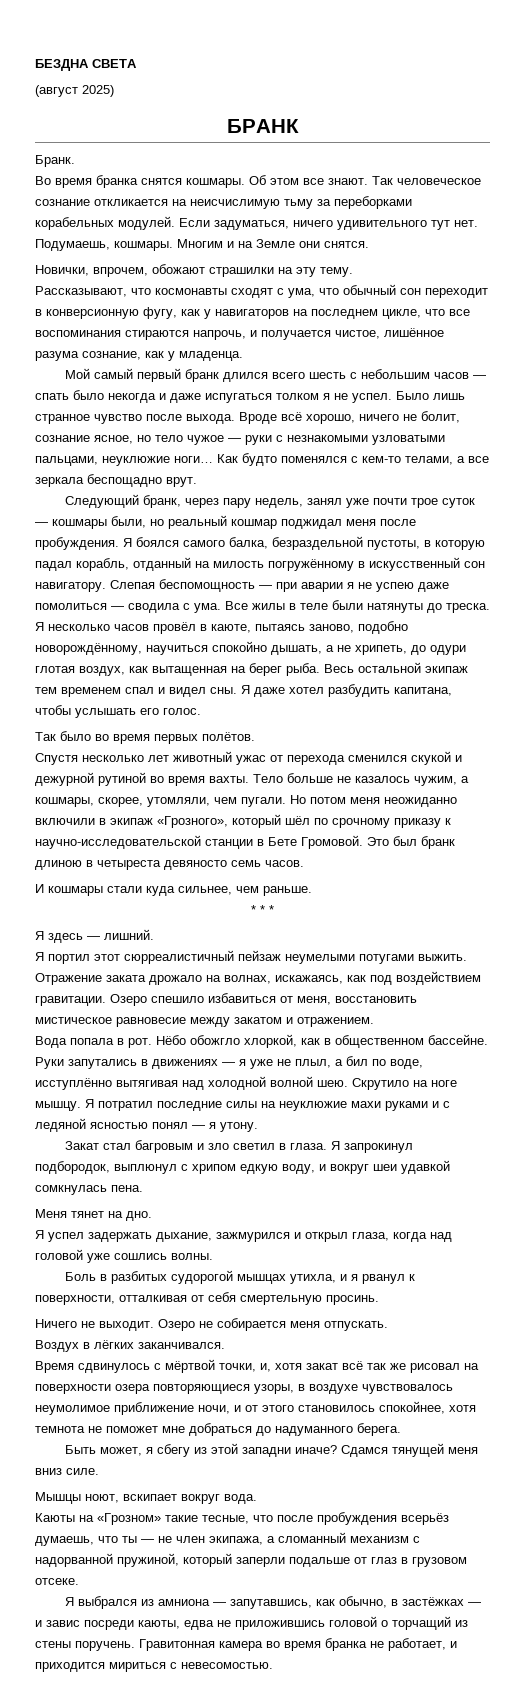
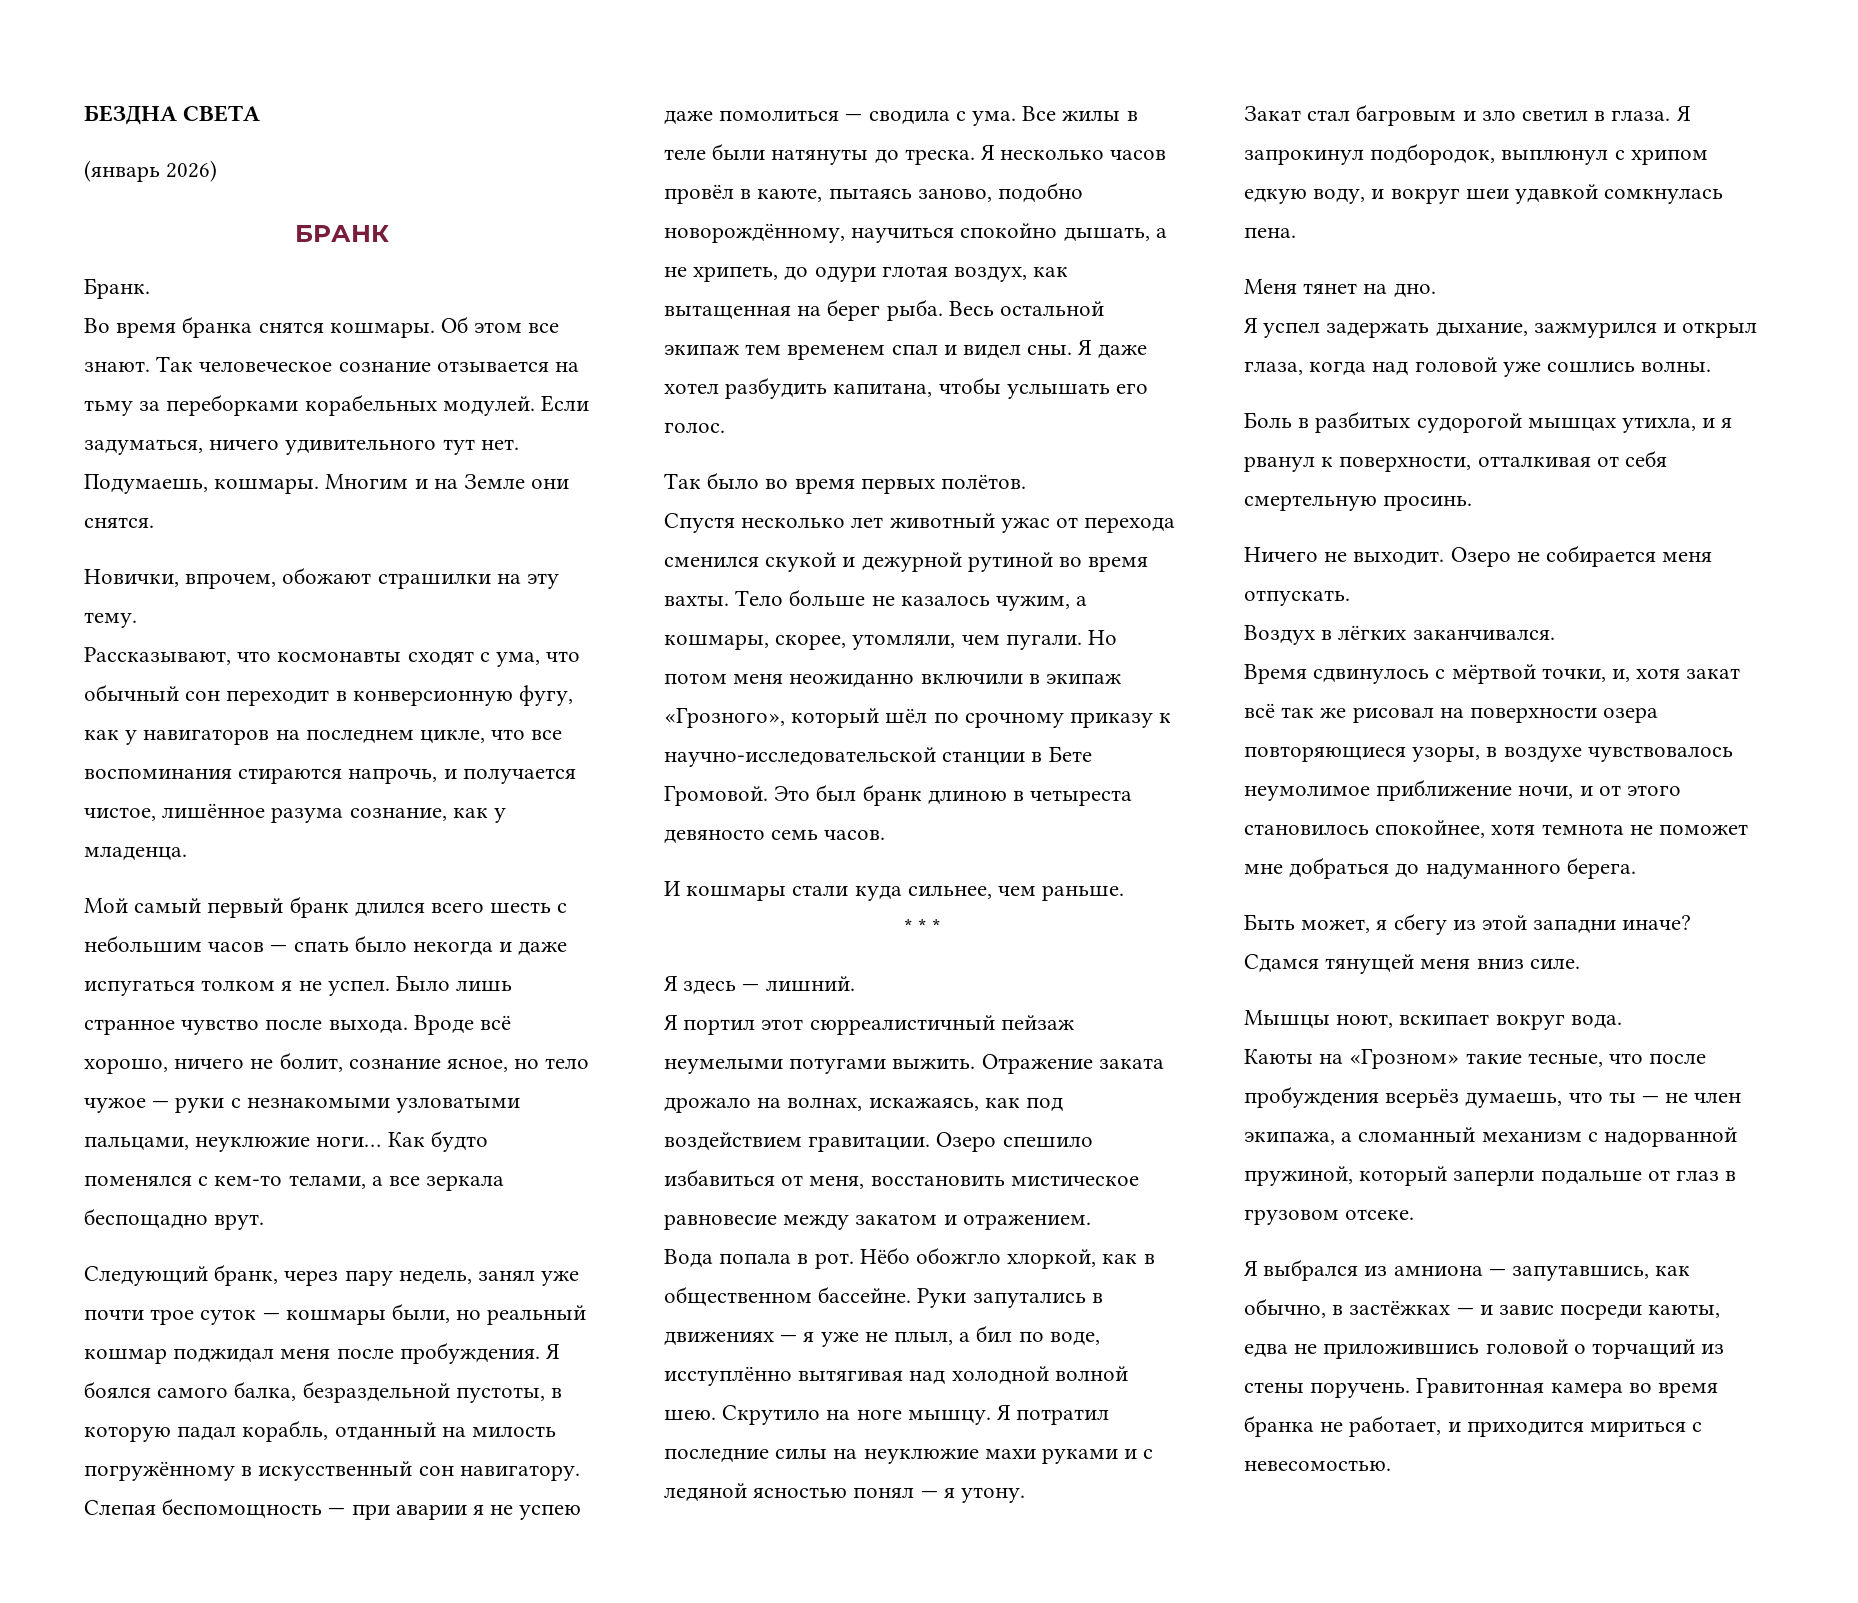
[35,85,114,97] (август 2025) -> [84,160,218,182] (январь 2026)
[94,199,280,209] откликается на неисчислимую -> [436,361,580,372] отзывается на

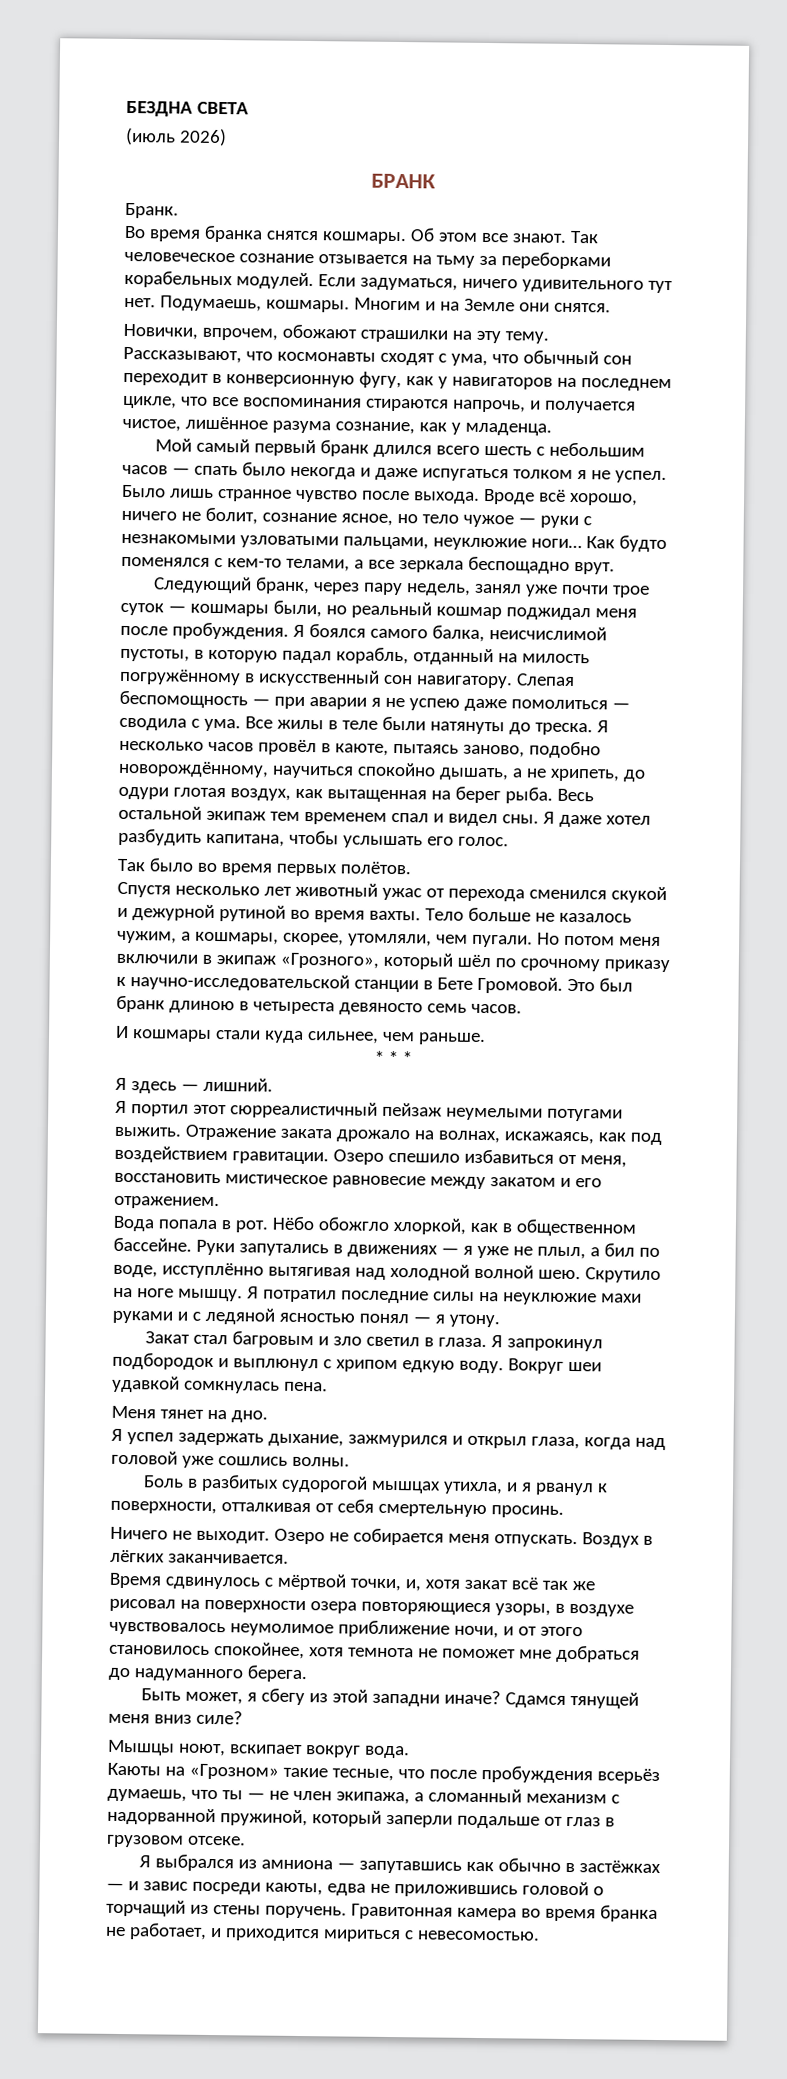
[84,160,160,182] (январь -> [125,127,176,146] (июль
[302,1381,450,1403] безраздельной -> [488,626,607,641] неисчислимой
[789,673,915,688] неожиданно -> (661, 941) none
(957, 1220) none -> [574,1178,602,1188] его
[1370,143,1496,165] подбородок, -> [112,1352,229,1371] подбородок и
[1313,188,1460,204] воду, и вокруг -> [458,1358,564,1374] воду. Вокруг
(1350, 598) // -> (578, 1541) none
[1412,629,1555,640] заканчивался. -> [167,1553,289,1564] заканчивается.
[1529,958,1580,969] силе. -> [195,1710,243,1725] силе?
[1512,1265,1691,1281] [1244,1298,1326,1318] запутавшись, как обычно, -> [358,1858,561,1874] запутавшись как обычно

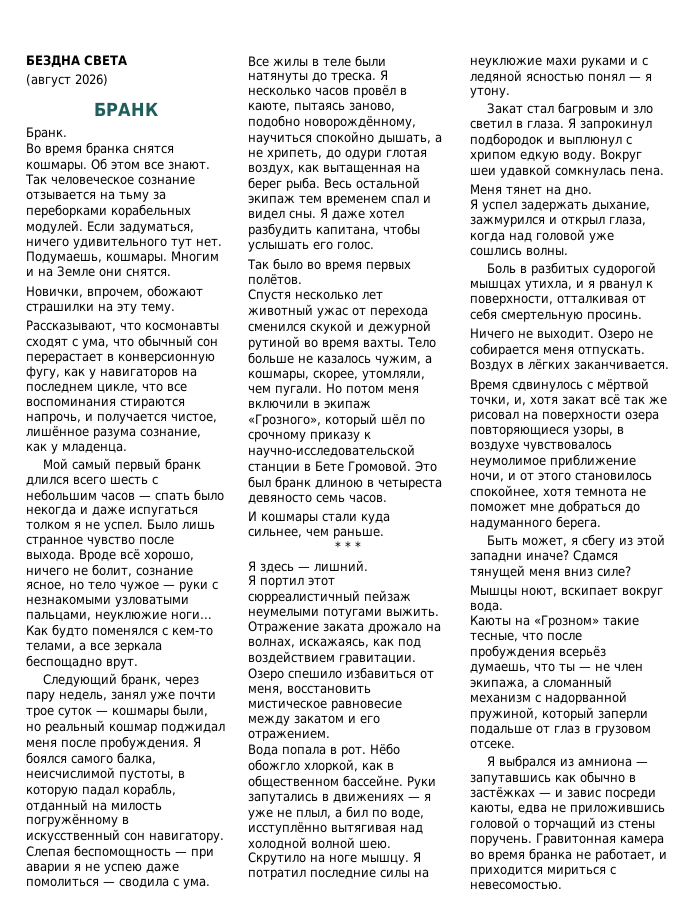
[125,127,176,146] (июль -> [26,74,71,87] (август
[123,372,209,386] переходит -> [26,353,103,364] перерастает

